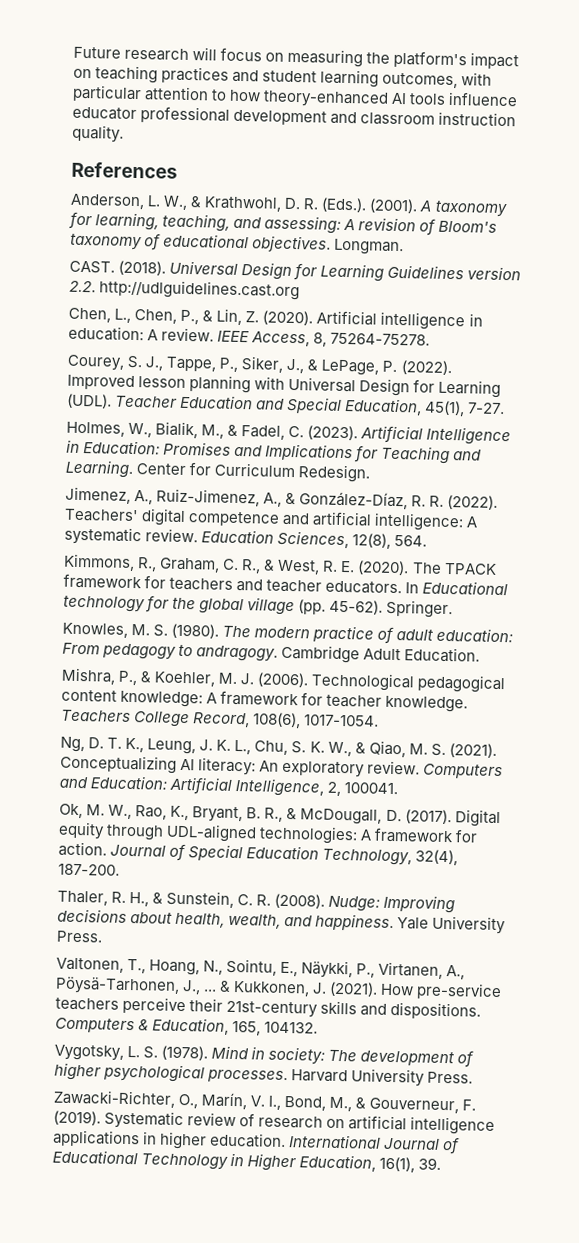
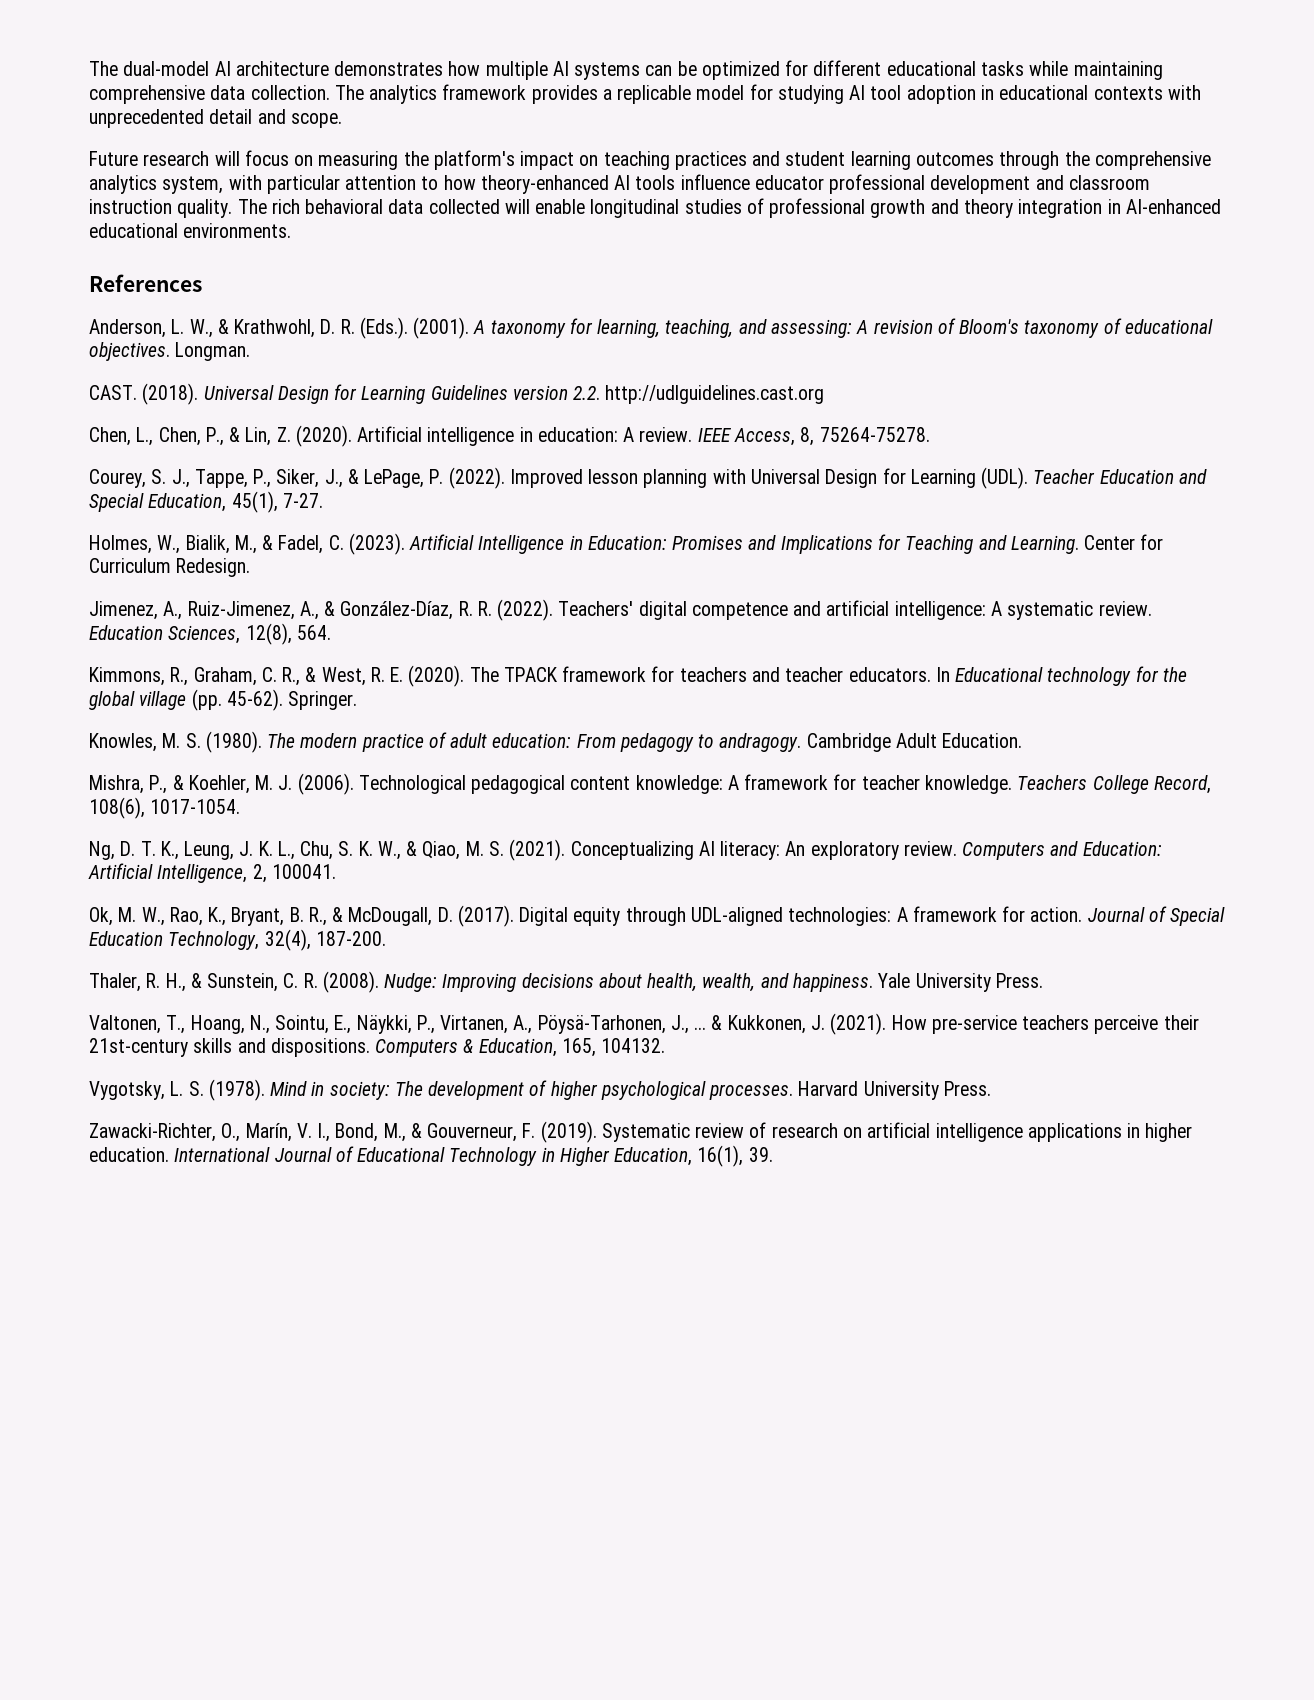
(73, 52) none -> [89,60,1163,80] [89,84,1201,104] [89,109,342,128] The dual-model AI architecture demonstrates how multiple AI systems can be optimized for different educational tasks while maintaining comprehensive data collection. The analytics framework provides a replicable model for studying AI tool adoption in educational contexts with unprecedented detail and scope. //
[382,72,459,89] outcomes, -> [915,151,1211,170] [89,175,224,194] outcomes through the comprehensive analytics system,
(124, 133) none -> [237,198,1221,218] [89,223,292,238] The rich behavioral data collected will enable longitudinal studies of professional growth and theory integration in AI-enhanced educational environments.

